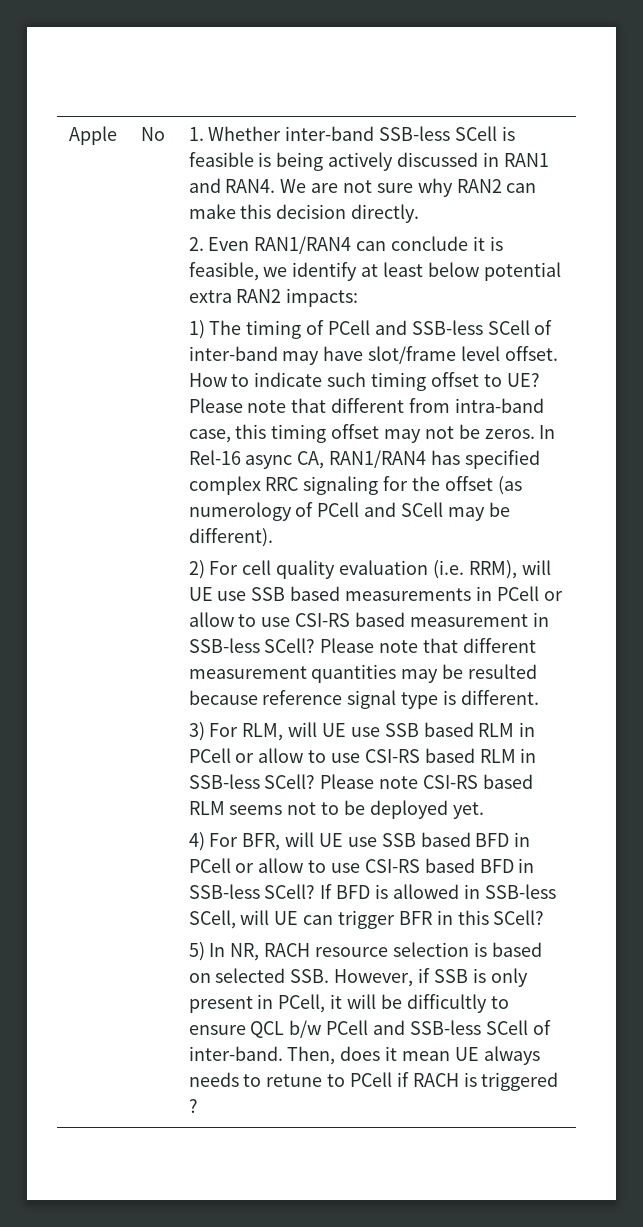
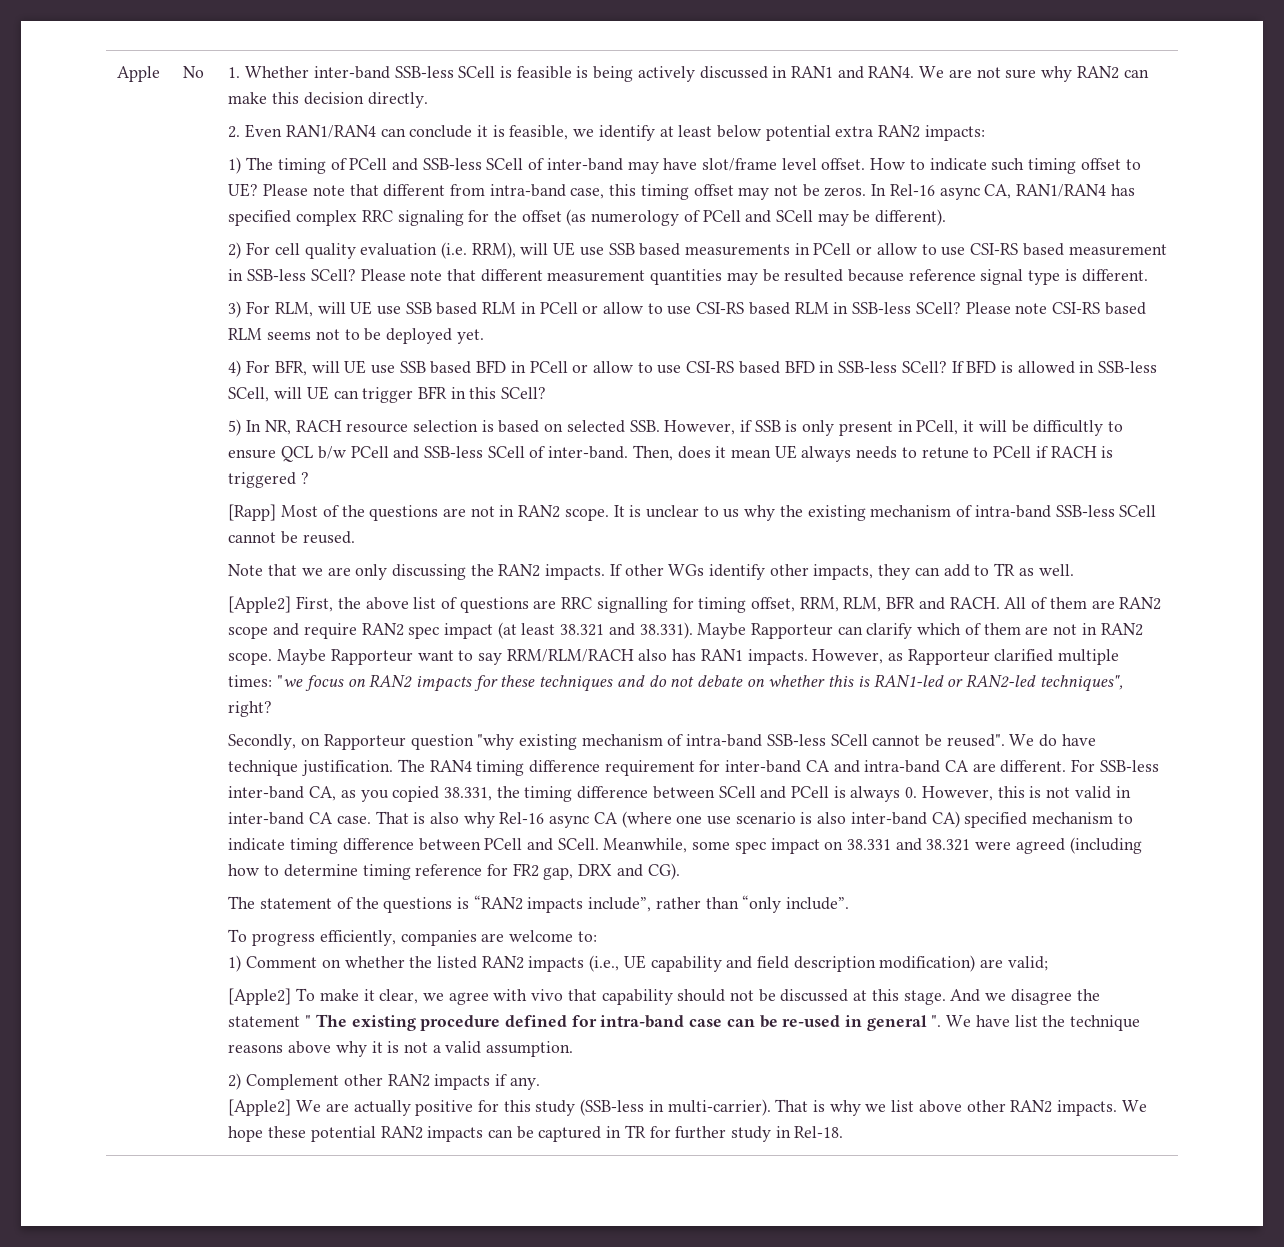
(198, 1106) none -> [228,504,1157,521] [228,531,355,544] [228,563,1074,580] [228,596,1162,613] [228,622,1143,639] [228,649,1120,665] [228,674,1123,692] [228,701,273,717] [228,734,1096,750] [228,759,1159,776] [228,786,1131,802] [228,811,1133,828] [228,837,1142,854] [228,863,680,880] [228,895,850,913] [228,929,597,946] [228,955,1048,972] [228,988,1100,1005] [228,1014,1141,1031] [228,1041,574,1057] [228,1073,540,1090] [228,1099,1147,1116] [228,1125,844,1142] // [Rapp] Most of the questions are not in RAN2 scope. It is unclear to us why the existing mechanism of intra-band SSB-less SCell cannot be reused. // Note that we are only discussing the RAN2 impacts. If other WGs identify other impacts, they can add to TR as well. // [Apple2] First, the above list of questions are RRC signalling for timing offset, RRM, RLM, BFR and RACH. All of them are RAN2 scope and require RAN2 spec impact (at least 38.321 and 38.331). Maybe Rapporteur can clarify which of them are not in RAN2 scope. Maybe Rapporteur want to say RRM/RLM/RACH also has RAN1 impacts. However, as Rapporteur clarified multiple times: "we focus on RAN2 impacts for these techniques and do not debate on whether this is RAN1-led or RAN2-led techniques", right? // Secondly, on Rapporteur question "why existing mechanism of intra-band SSB-less SCell cannot be reused". We do have technique justification. The RAN4 timing difference requirement for inter-band CA and intra-band CA are different. For SSB-less inter-band CA, as you copied 38.331, the timing difference between SCell and PCell is always 0. However, this is not valid in inter-band CA case. That is also why Rel-16 async CA (where one use scenario is also inter-band CA) specified mechanism to indicate timing difference between PCell and SCell. Meanwhile, some spec impact on 38.331 and 38.321 were agreed (including how to determine timing reference for FR2 gap, DRX and CG). // The statement of the questions is “RAN2 impacts include”, rather than “only include”. // To progress efficiently, companies are welcome to: // 1) Comment on whether the listed RAN2 impacts (i.e., UE capability and field description modification) are valid; // [Apple2] To make it clear, we agree with vivo that capability should not be discussed at this stage. And we disagree the statement " The existing procedure defined for intra-band case can be re-used in general ". We have list the technique reasons above why it is not a valid assumption. // 2) Complement other RAN2 impacts if any. // [Apple2] We are actually positive for this study (SSB-less in multi-carrier). That is why we list above other RAN2 impacts. We hope these potential RAN2 impacts can be captured in TR for further study in Rel-18.

